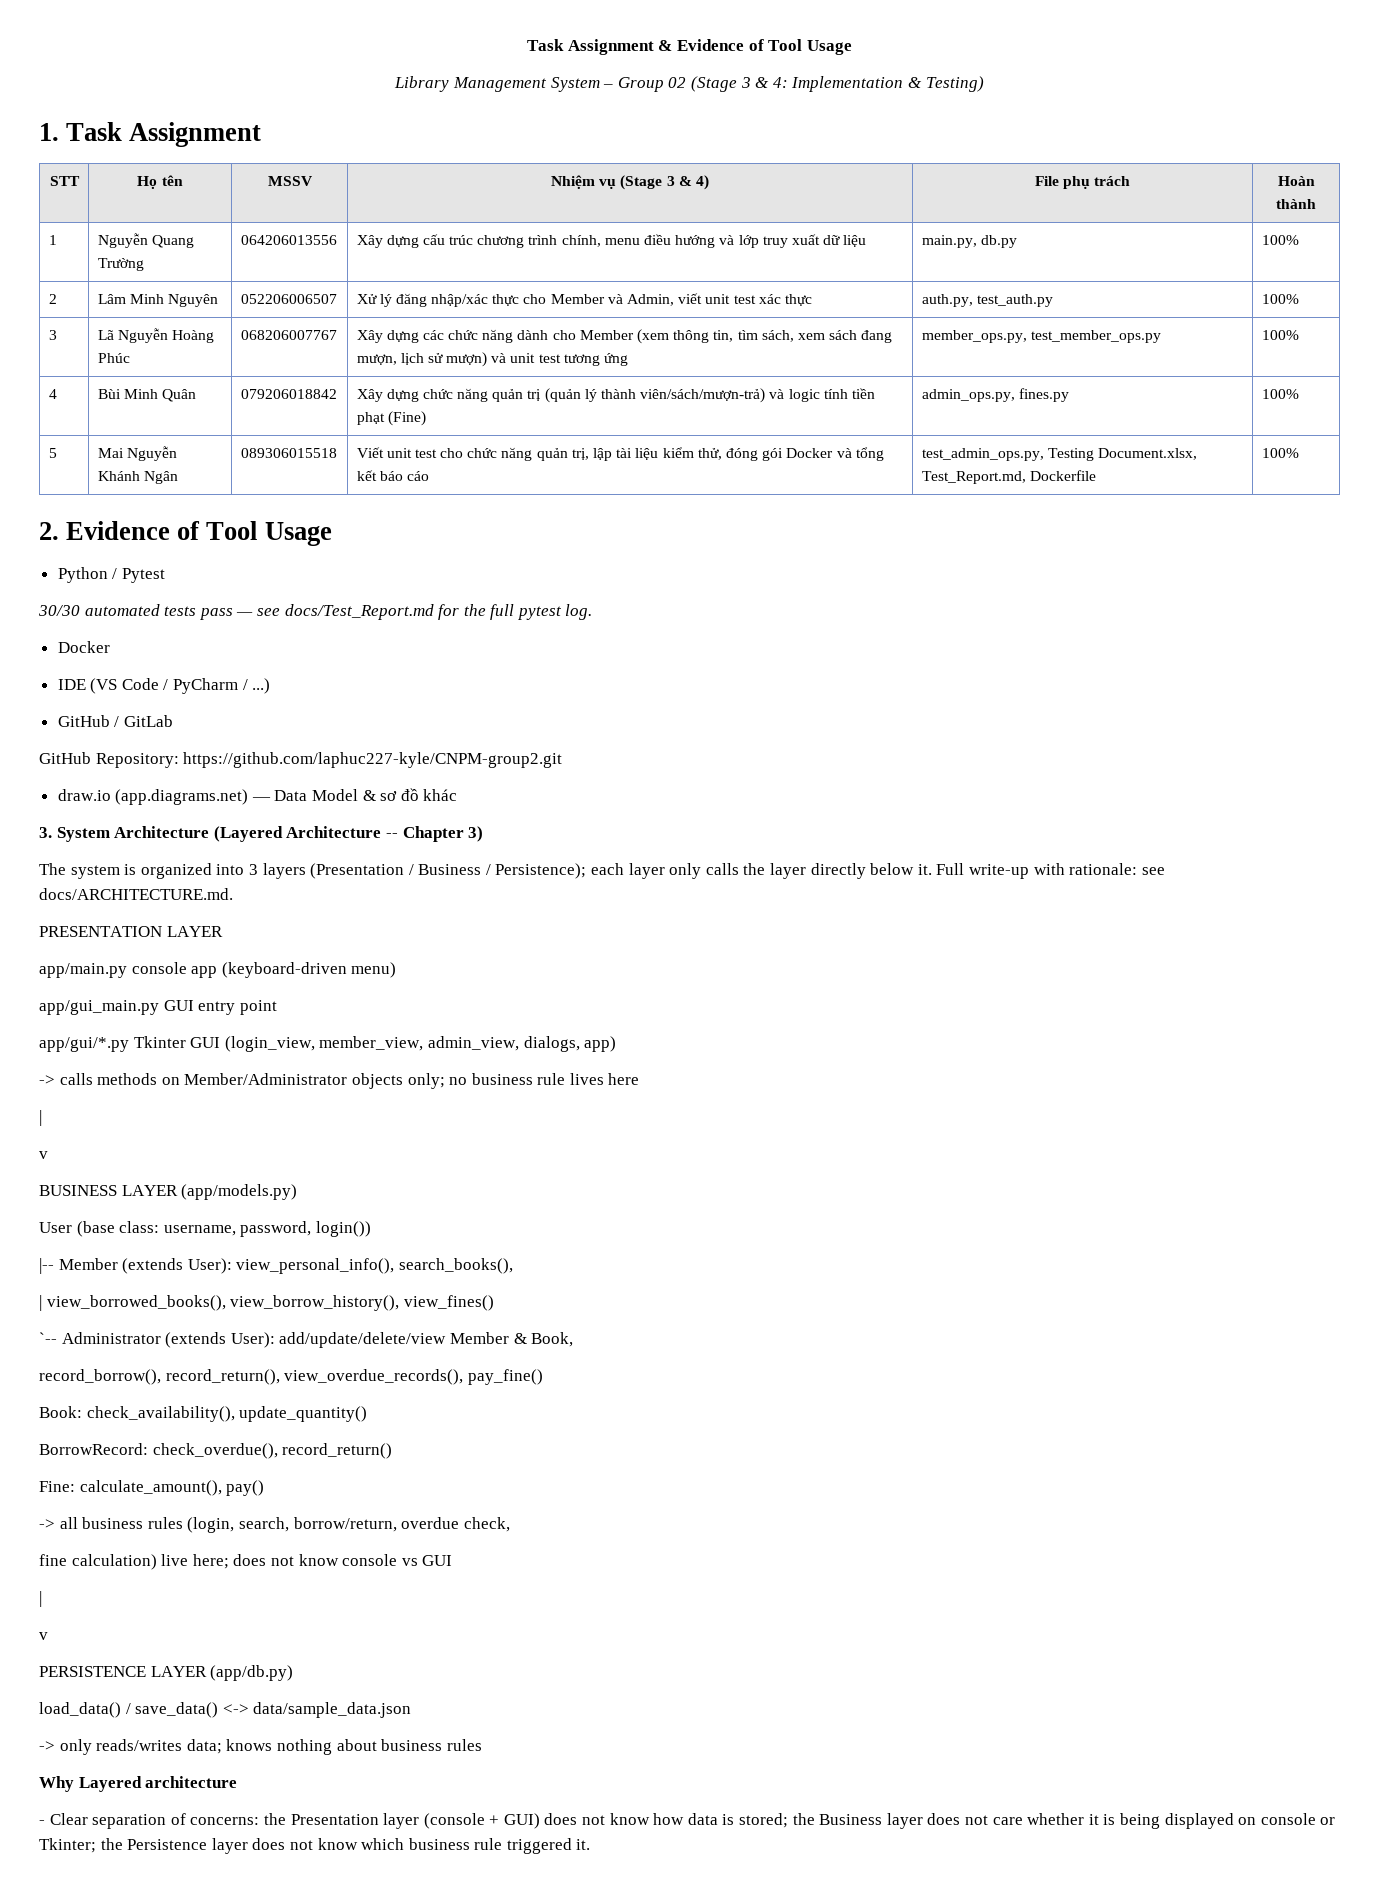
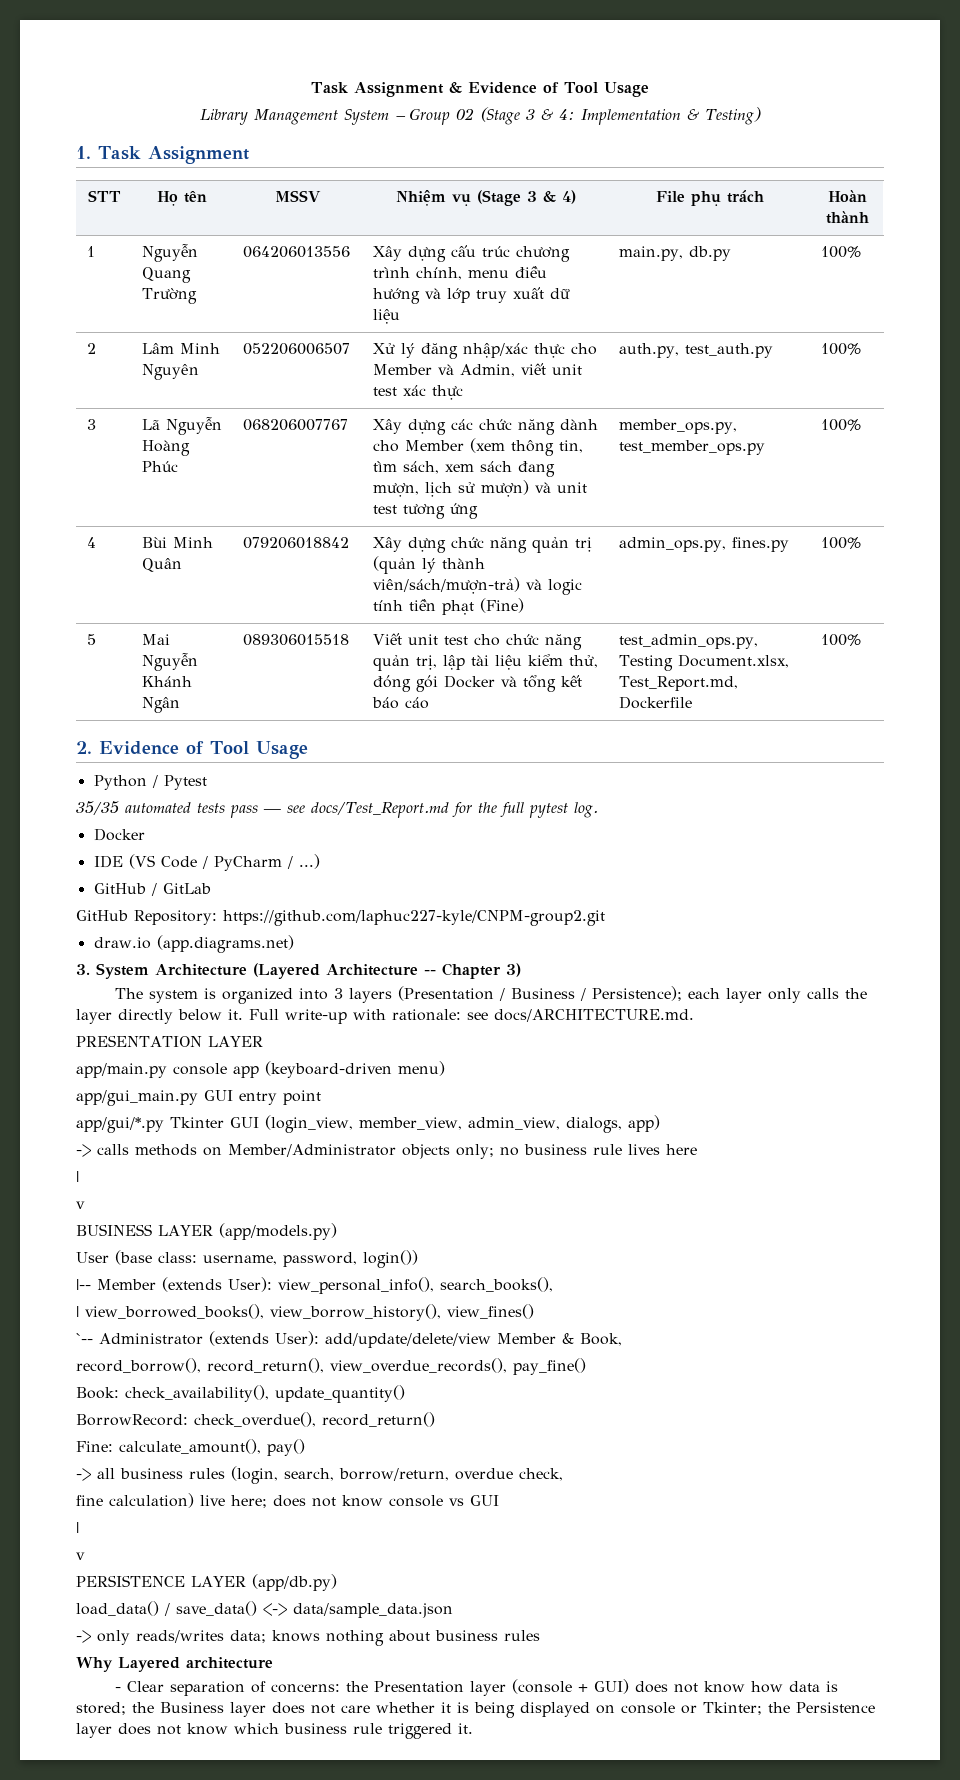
[38,605,80,616] 30/30 -> [76,801,119,815] 35/35
[251,788,458,801] — Data Model & sơ đồ khác -> (294, 944) none

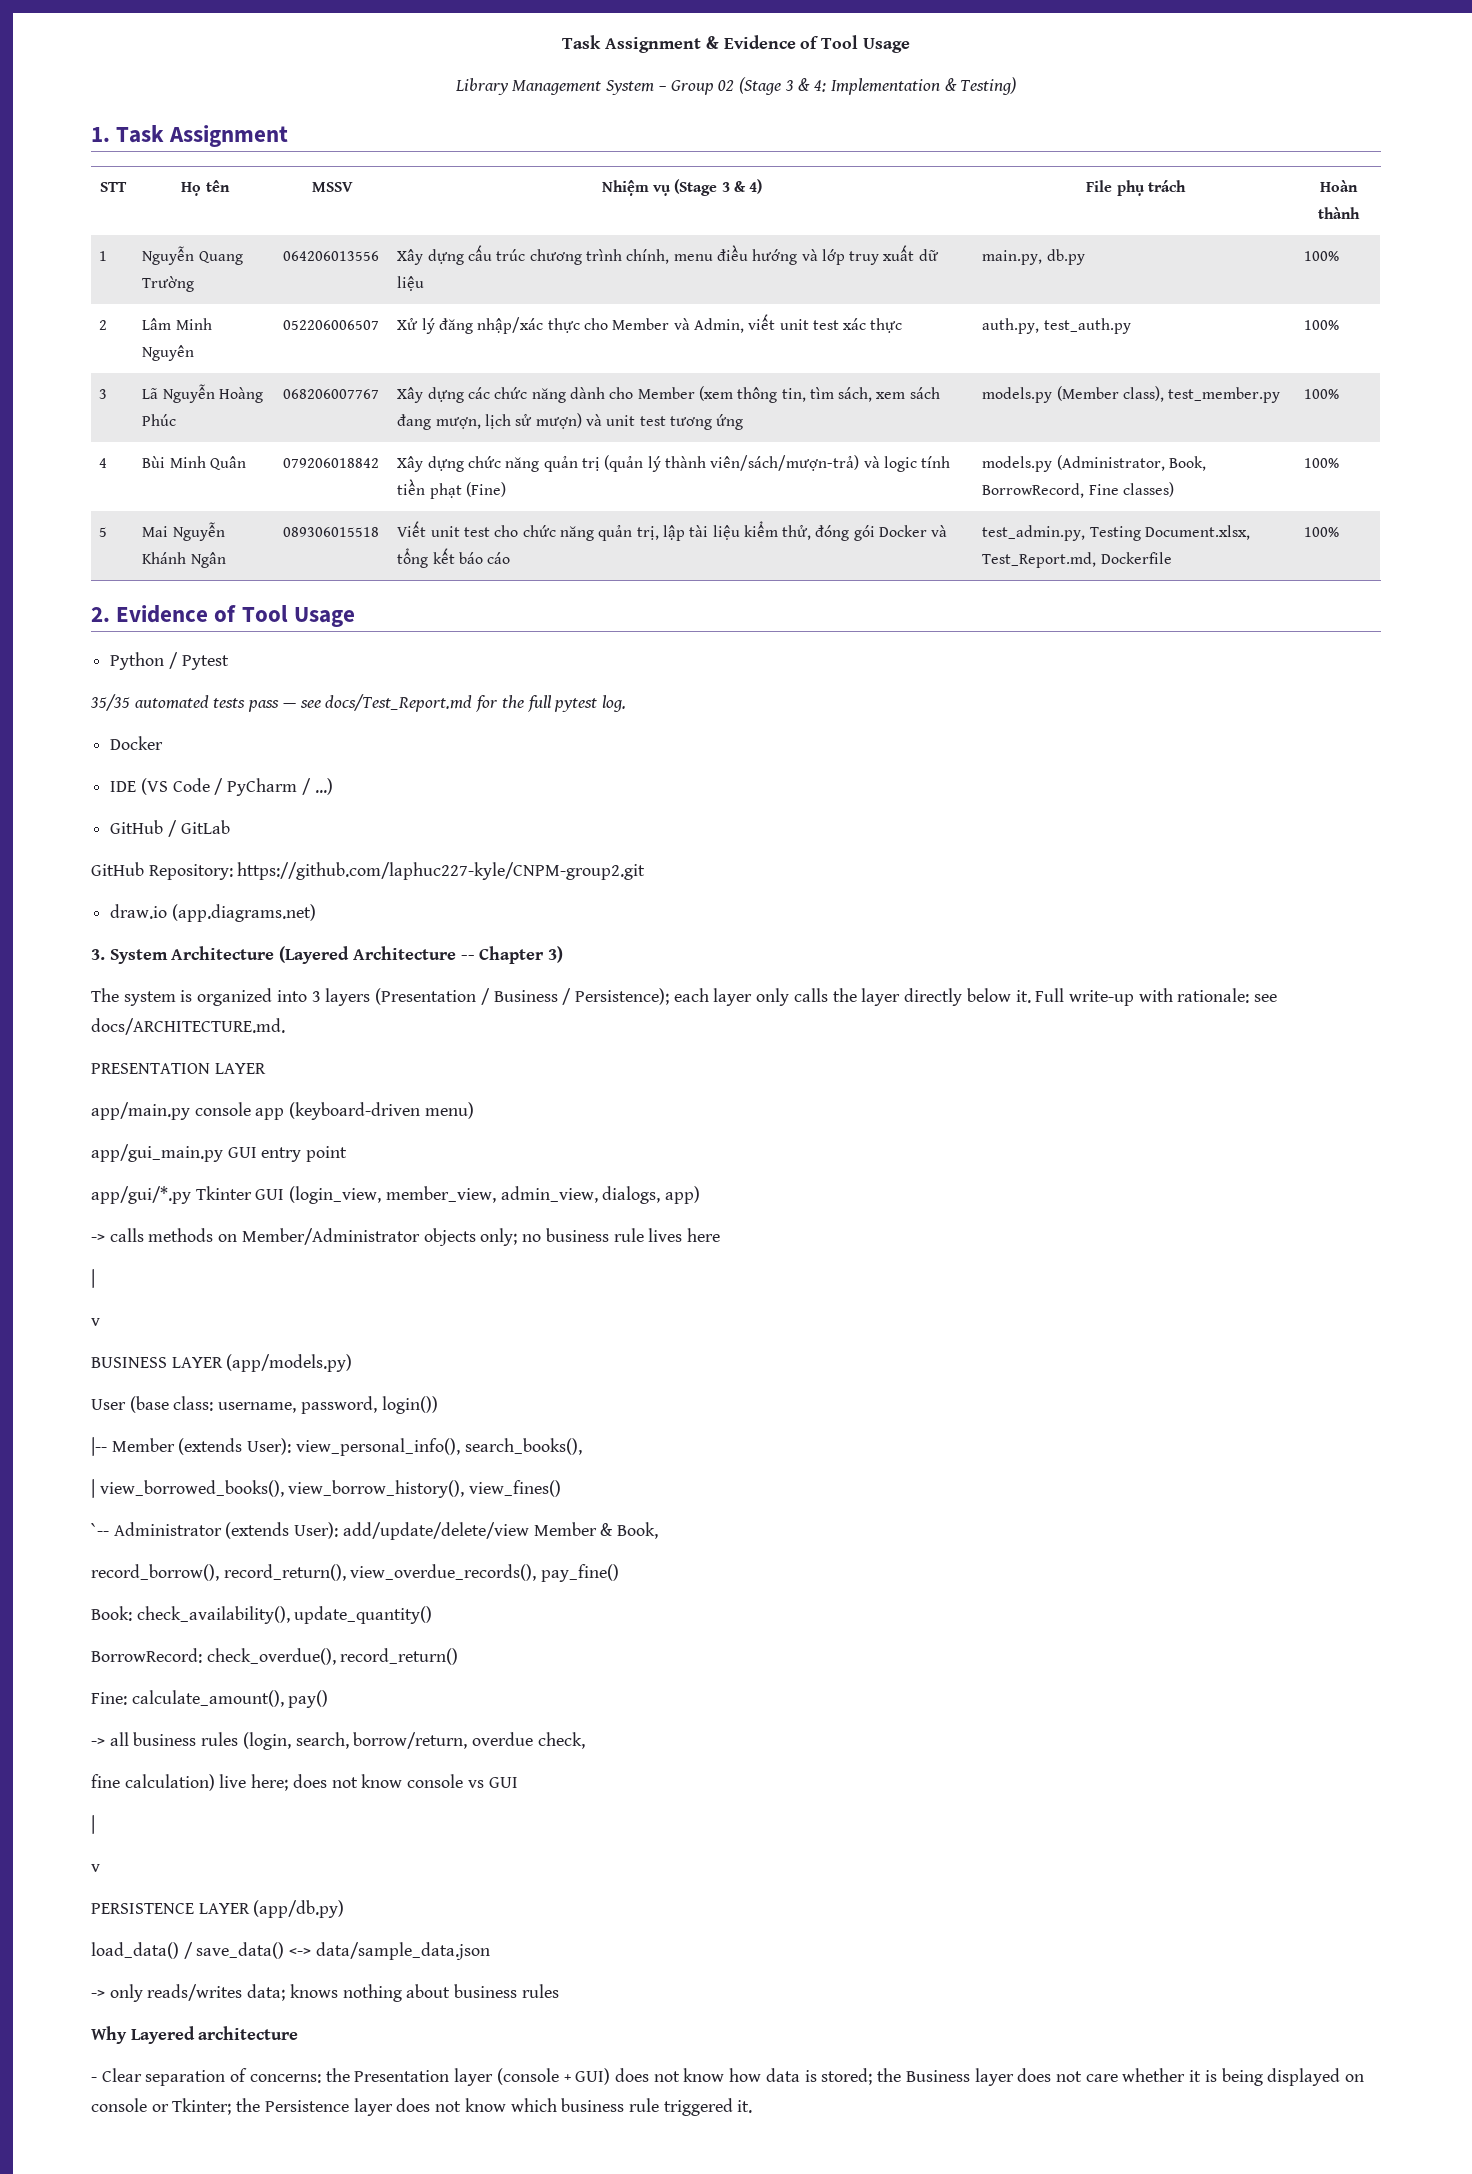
[618,419,737,434] [618,440,765,455] member_ops.py, test_member_ops.py -> [982,386,1281,403] models.py (Member class), test_member.py
[618,537,789,552] admin_ops.py, fines.py -> [982,455,1206,472] [982,482,1174,498] models.py (Administrator, Book, BorrowRecord, Fine classes)
[618,634,758,649] test_admin_ops.py, -> [982,525,1086,541] test_admin.py,

